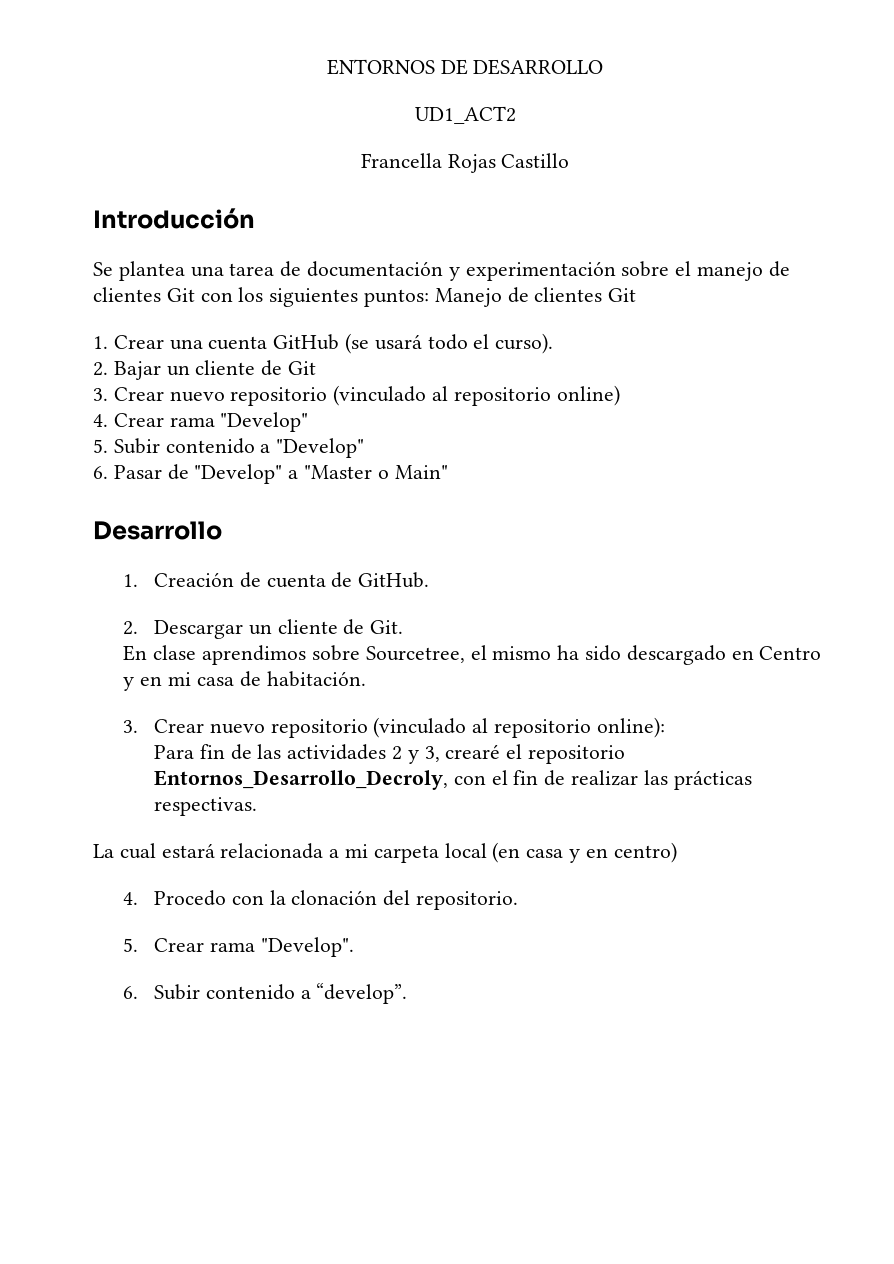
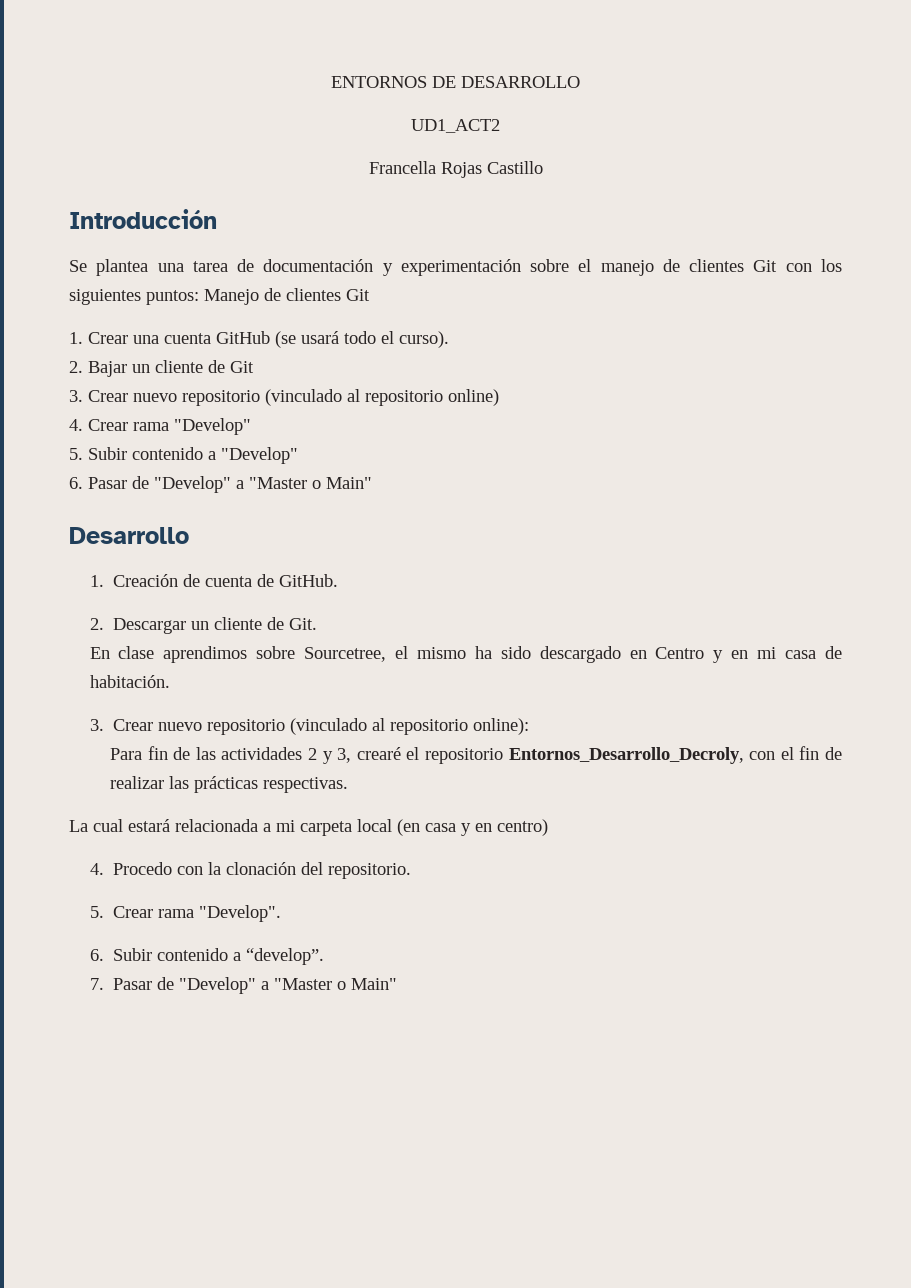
(408, 993) none -> [89,977,397,994] // 7. Pasar de "Develop" a "Master o Main"

